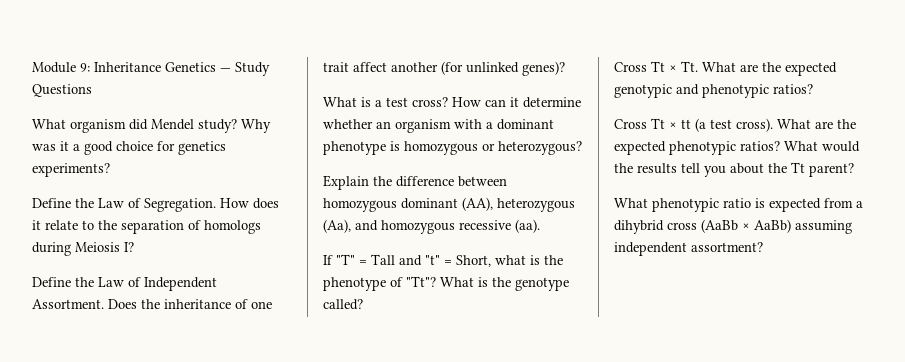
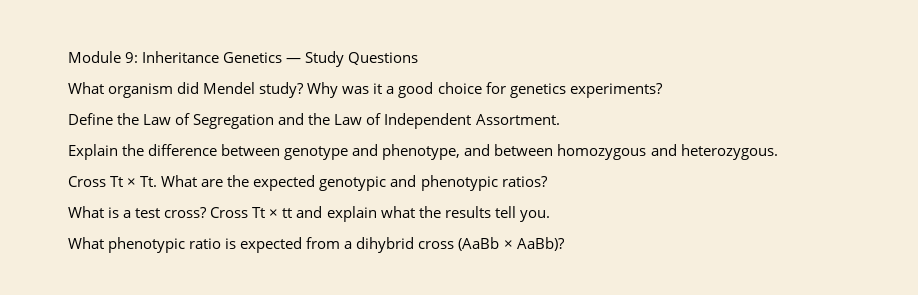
[144,198,279,212] [32,220,261,234] [32,242,134,256] [32,277,71,287] Segregation. How does it relate to the separation of homologs during Meiosis I? // Define -> [193,113,305,129] Segregation and
[108,299,272,309] [323,61,565,76] [323,97,581,108] [323,119,554,133] [323,141,582,155] [323,175,507,190] [323,197,575,212] [323,219,540,234] [323,254,563,267] [323,276,569,291] [323,299,363,310] Does the inheritance of one trait affect another (for unlinked genes)? // What is a test cross? How can it determine whether an organism with a dominant phenotype is homozygous or heterozygous? // Explain the difference between homozygous dominant (AA), heterozygous (Aa), and homozygous recessive (aa). // If "T" = Tall and "t" = Short, what is the phenotype of "Tt"? What is the genotype called? -> [68,144,778,160] // Explain the difference between genotype and phenotype, and between homozygous and heterozygous.
[614,118,856,132] [614,141,860,155] [614,162,854,177] Cross Tt × tt (a test cross). What are the expected phenotypic ratios? What would the results tell you about the Tt parent? -> [68,206,550,222] What is a test cross? Cross Tt × tt and explain what the results tell you.
[754,219,852,234] [614,242,763,256] AaBb) assuming independent assortment? -> [516,237,565,251] AaBb)?

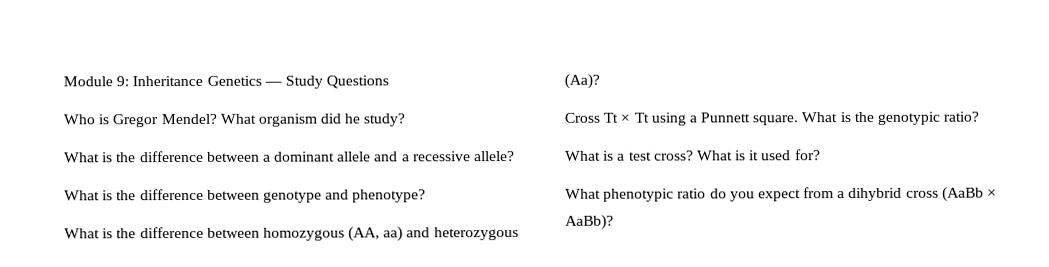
(419, 58) none -> [63,113,217,128] Who is Gregor Mendel?
[203,82,256,94] Mendel -> [344,113,361,124] he
[307,82,663,98] [68,113,560,129] [68,144,118,160] Why was it a good choice for genetics experiments? // Define the Law of Segregation and the Law of Independent Assortment. // Explain -> [64,150,516,163] [64,190,114,201] // What is the difference between a dominant allele and a recessive allele? // What is
[382,144,778,160] [68,175,548,191] phenotype, and between homozygous and heterozygous. // Cross Tt × Tt. What are the expected genotypic and phenotypic ratios? -> [352,189,427,203] [64,226,519,242] [564,73,600,89] [564,111,980,126] phenotype? // What is the difference between homozygous (AA, aa) and heterozygous (Aa)? // Cross Tt × Tt using a Punnett square. What is the genotypic ratio?
[210,206,550,222] Cross Tt × tt and explain what the results tell you. -> [696,149,821,161] What is it used for?
[225,237,303,253] is expected -> [709,188,801,202] do you expect

